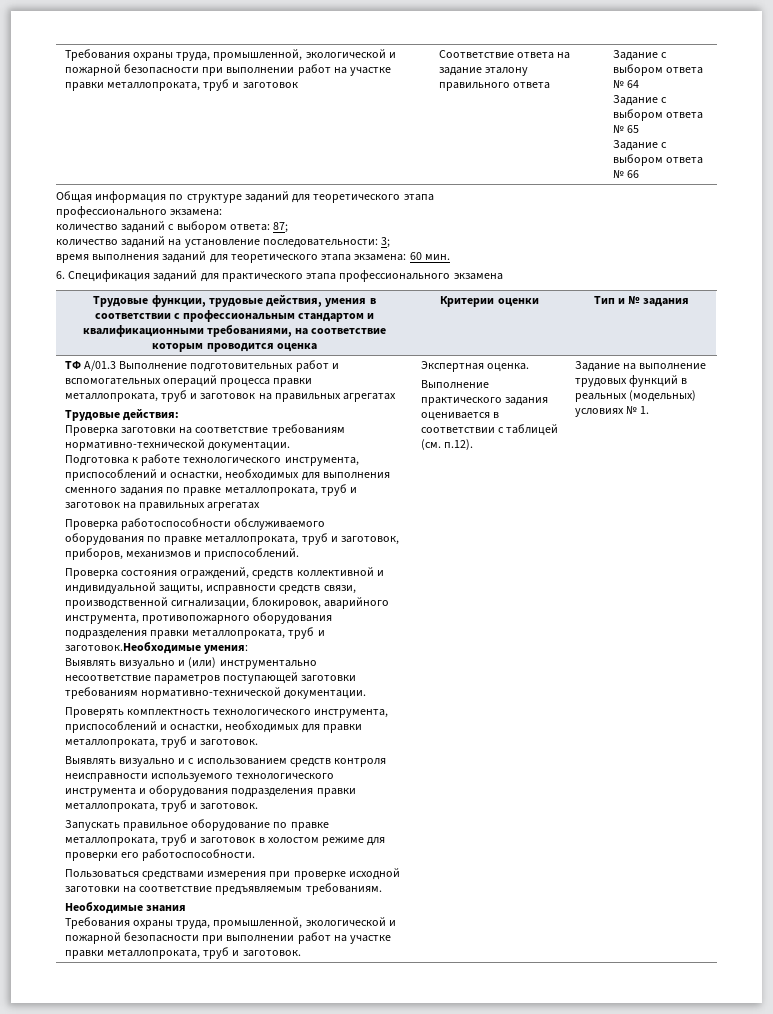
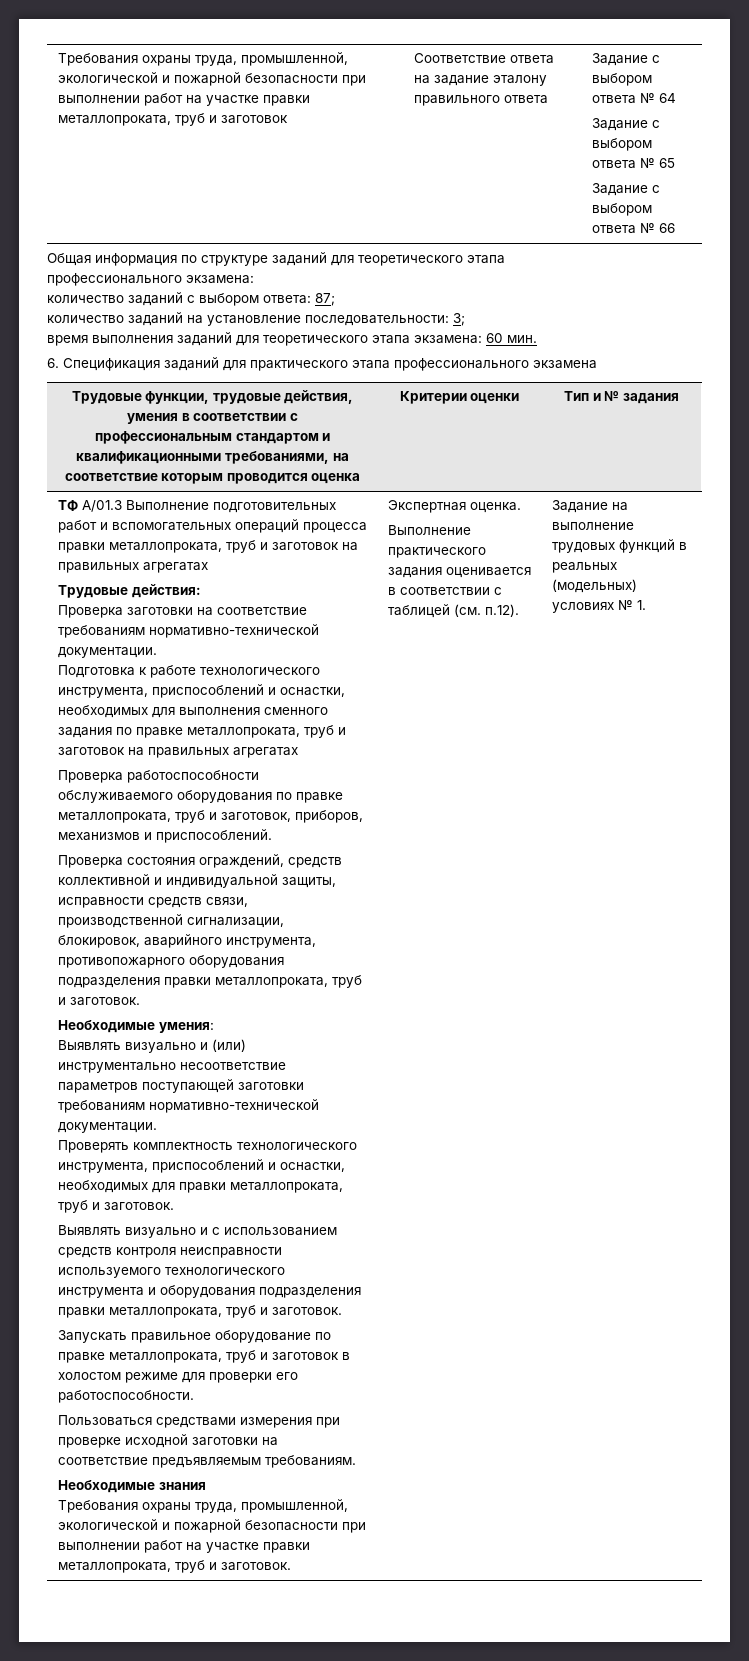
[64,641,201,654] заготовок.Необходимые -> [69,997,140,1006] [57,1020,155,1033] заготовок. // Необходимые

